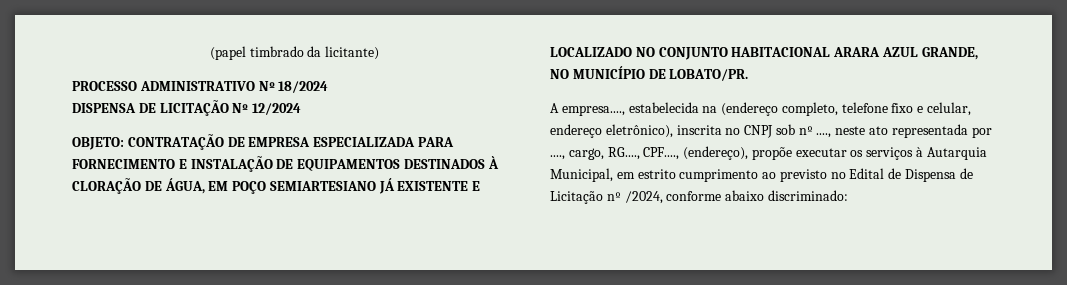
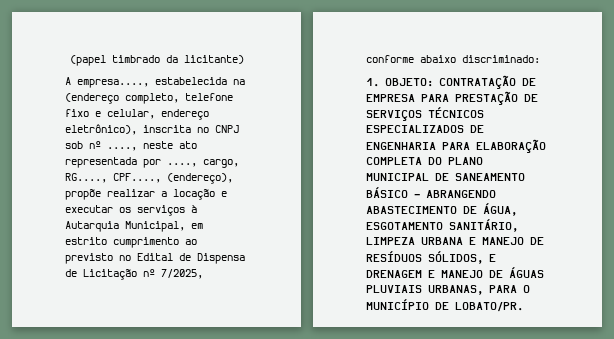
[72,81,329,93] [72,100,302,116] [72,134,454,150] [72,156,499,172] [72,178,481,194] [550,47,978,60] [550,66,749,81] // PROCESSO ADMINISTRATIVO Nº 18/2024 // DISPENSA DE LICITAÇÃO Nº 12/2024 // OBJETO: CONTRATAÇÃO DE EMPRESA ESPECIALIZADA PARA FORNECIMENTO E INSTALAÇÃO DE EQUIPAMENTOS DESTINADOS À CLORAÇÃO DE ÁGUA, EM POÇO SEMIARTESIANO JÁ EXISTENTE E LOCALIZADO NO CONJUNTO HABITACIONAL ARARA AZUL GRANDE, NO MUNICÍPIO DE LOBATO/PR. -> (244, 59) none
(792, 153) none -> [107,189,227,200] realizar a locação e
[624,191,663,204] /2024, -> [161,269,203,279] 7/2025,
(848, 195) none -> [366,75,536,89] [366,91,538,105] [366,107,484,121] [366,125,484,133] [366,139,546,153] [366,157,483,165] [366,173,525,181] [366,187,496,198] [366,203,517,216] [366,219,518,232] [366,237,544,245] [366,251,496,264] [366,267,544,278] [366,285,530,295] [366,299,523,312] // 1. OBJETO: CONTRATAÇÃO DE EMPRESA PARA PRESTAÇÃO DE SERVIÇOS TÉCNICOS ESPECIALIZADOS DE ENGENHARIA PARA ELABORAÇÃO COMPLETA DO PLANO MUNICIPAL DE SANEAMENTO BÁSICO – ABRANGENDO ABASTECIMENTO DE ÁGUA, ESGOTAMENTO SANITÁRIO, LIMPEZA URBANA E MANEJO DE RESÍDUOS SÓLIDOS, E DRENAGEM E MANEJO DE ÁGUAS PLUVIAIS URBANAS, PARA O MUNICÍPIO DE LOBATO/PR.

